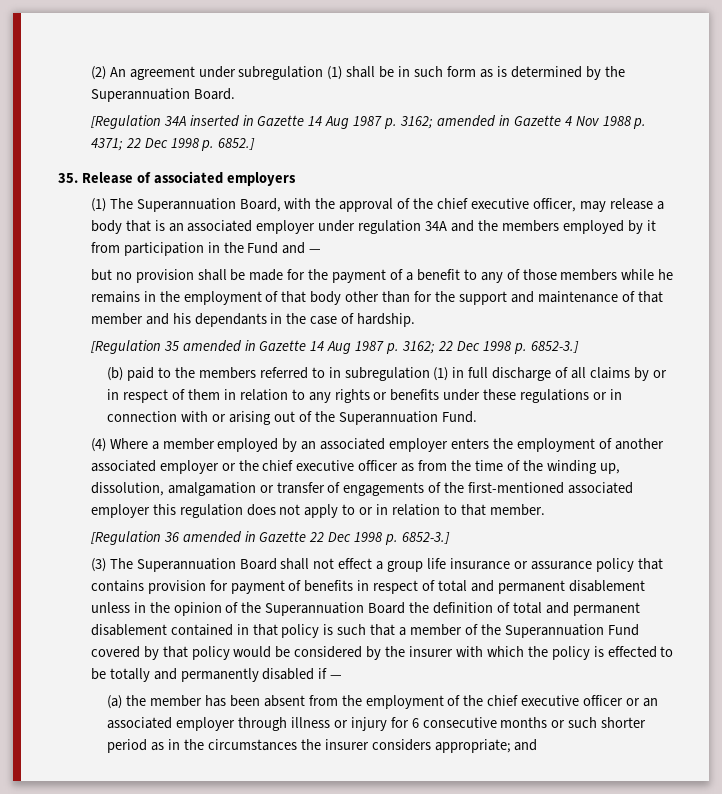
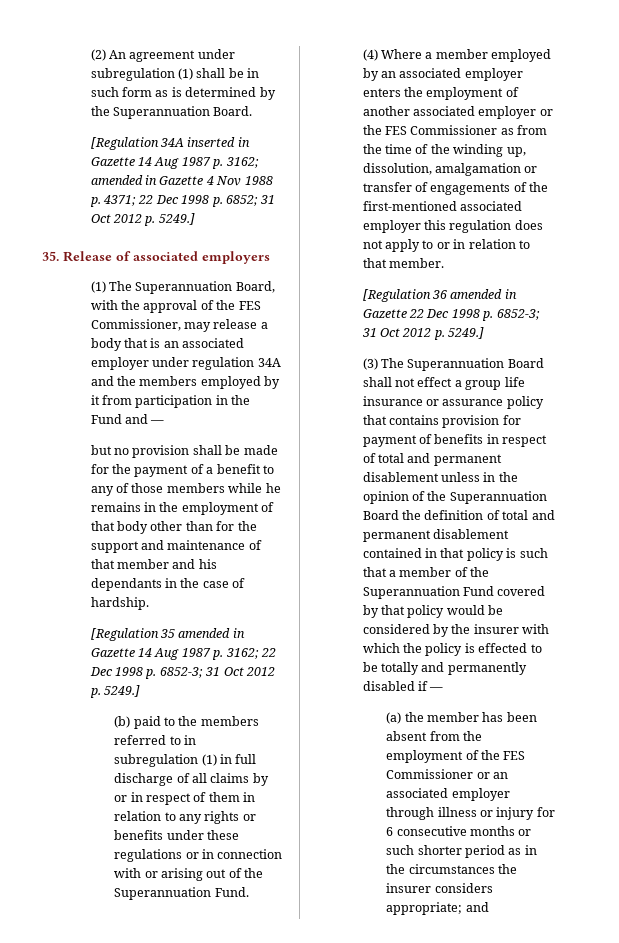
[218,138,256,150] 6852.] -> [225,195,276,206] [90,213,195,226] 6852; 31 Oct 2012 p. 5249.]
[437,198,576,212] chief executive officer, -> [238,301,261,310] [90,319,181,331] FES Commissioner,
[530,341,579,353] 6852-3.] -> [159,667,275,678] [89,685,141,698] 6852-3; 31 Oct 2012 p. 5249.]
[262,460,399,471] chief executive officer -> [385,125,498,135] FES Commissioner
[402,532,451,544] 6852-3.] -> [496,309,540,320] [361,327,485,340] 6852-3; 31 Oct 2012 p. 5249.]
[487,695,624,706] chief executive officer -> [503,751,526,760] [386,769,474,779] FES Commissioner

